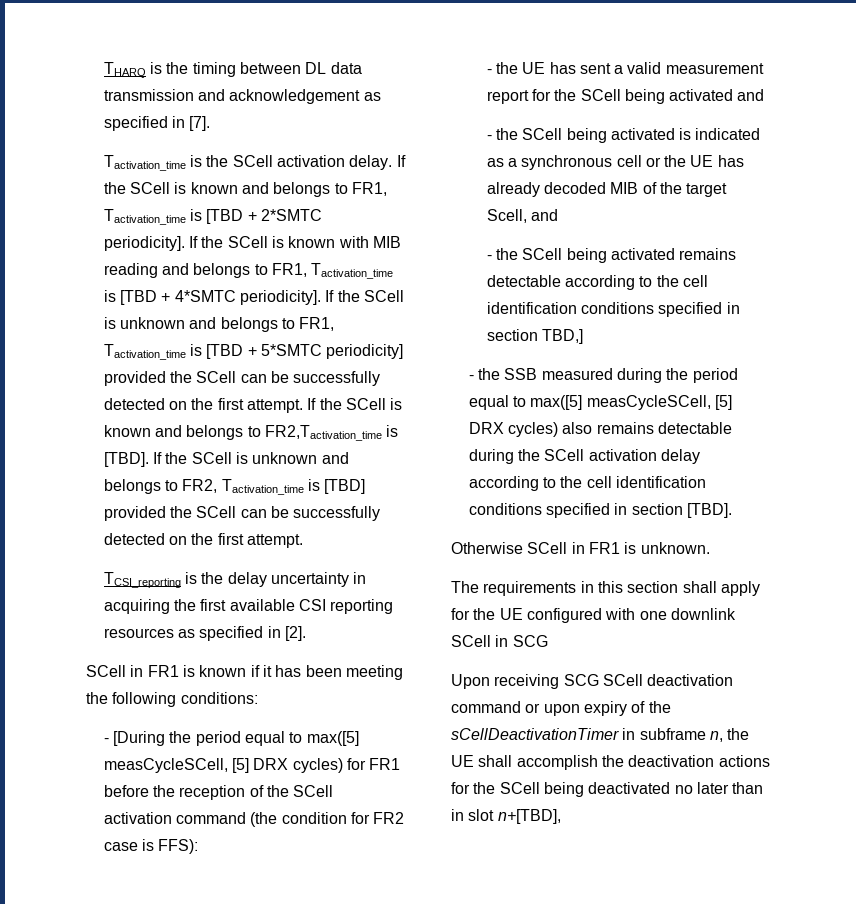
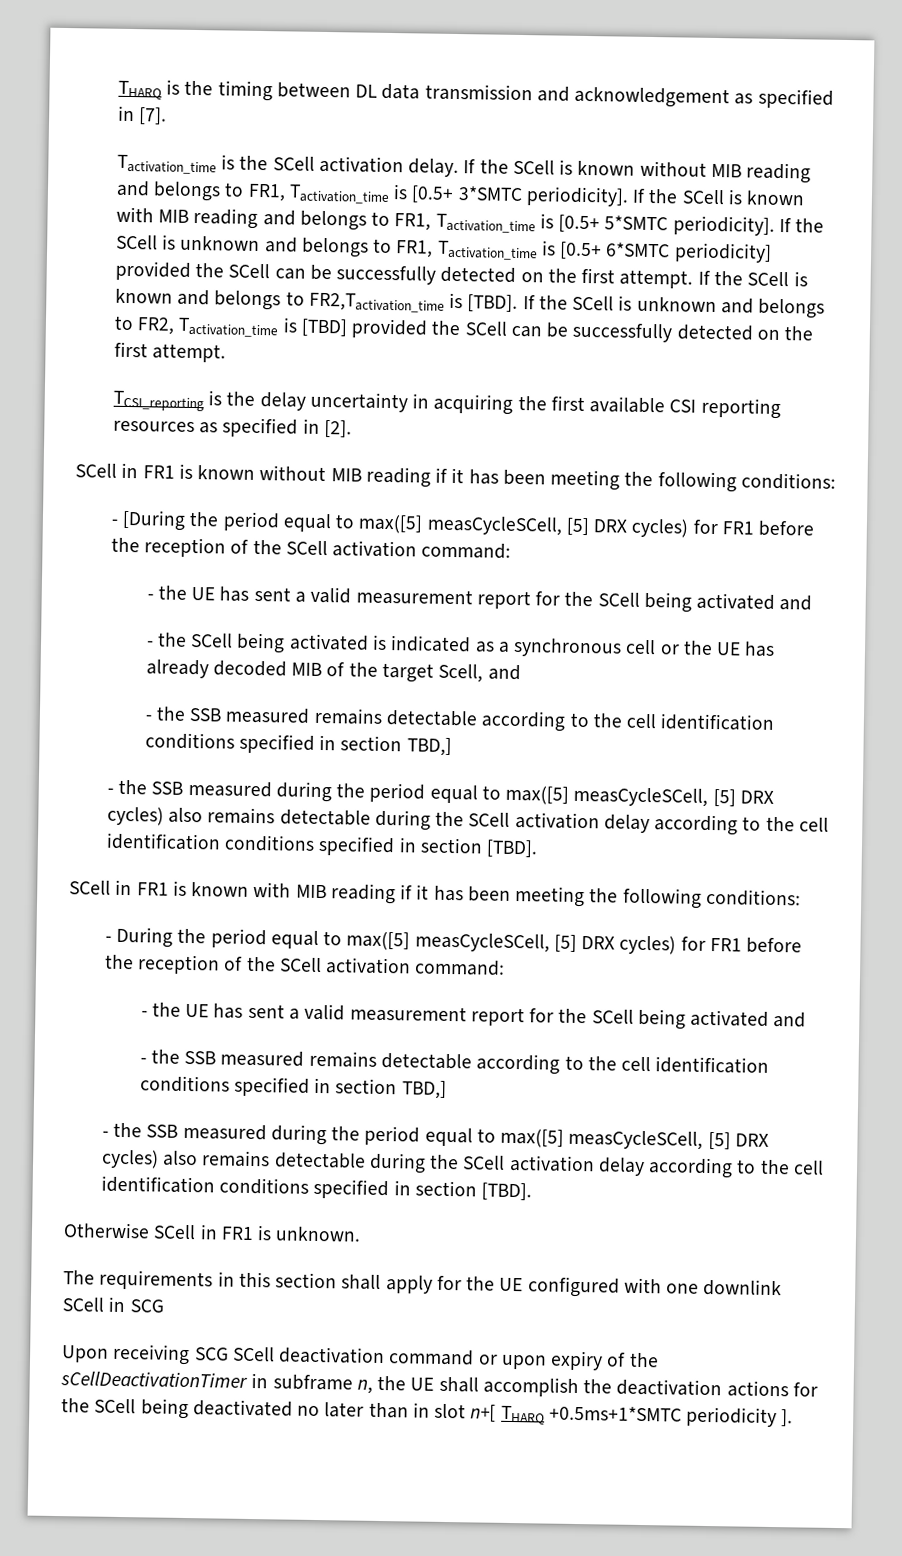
[242,182,388,197] [103,209,323,225] and belongs to FR1, Tactivation_time is [TBD + 2*SMTC -> [639,160,812,184] [115,180,523,204] without MIB reading and belongs to FR1, Tactivation_time is [0.5+ 3*SMTC
[120,290,236,305] [TBD + 4*SMTC -> [558,214,669,233] [0.5+ 5*SMTC
[206,344,323,359] [TBD + 5*SMTC -> [559,241,671,260] [0.5+ 6*SMTC
(247, 671) none -> [259,465,431,488] without MIB reading
[176,812,405,827] [103,839,199,854] command (the condition for FR2 case is FFS): -> [421,542,512,559] command:
[522,248,675,263] SCell being activated -> [189,707,776,732] [144,732,452,757] [106,779,775,807] [106,806,830,836] [105,832,539,858] [69,879,801,909] [104,926,803,955] [104,954,506,976] [140,1002,807,1030] [139,1049,305,1067] SSB measured remains detectable according to the cell identification conditions specified in section TBD,] // - the SSB measured during the period equal to max([5] measCycleSCell, [5] DRX cycles) also remains detectable during the SCell activation delay according to the cell identification conditions specified in section [TBD]. // SCell in FR1 is known with MIB reading if it has been meeting the following conditions: // - During the period equal to max([5] measCycleSCell, [5] DRX cycles) for FR1 before the reception of the SCell activation command: // - the UE has sent a valid measurement report for the SCell being activated and // - the SSB measured
[497,809,561,824] n+[TBD], -> [470,1404,794,1428] n+[ THARQ +0.5ms+1*SMTC periodicity ].

